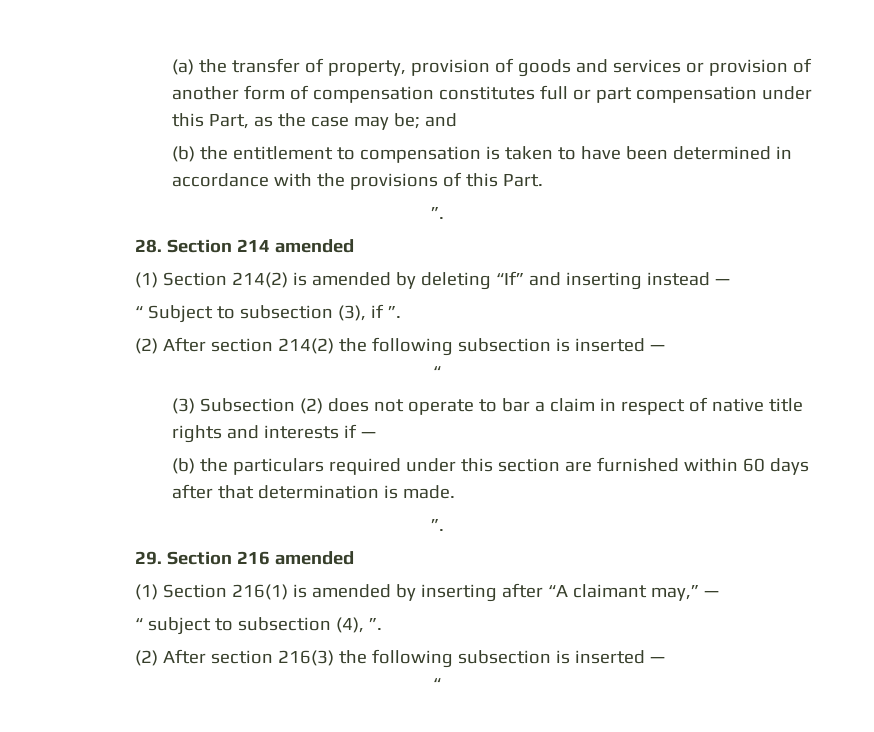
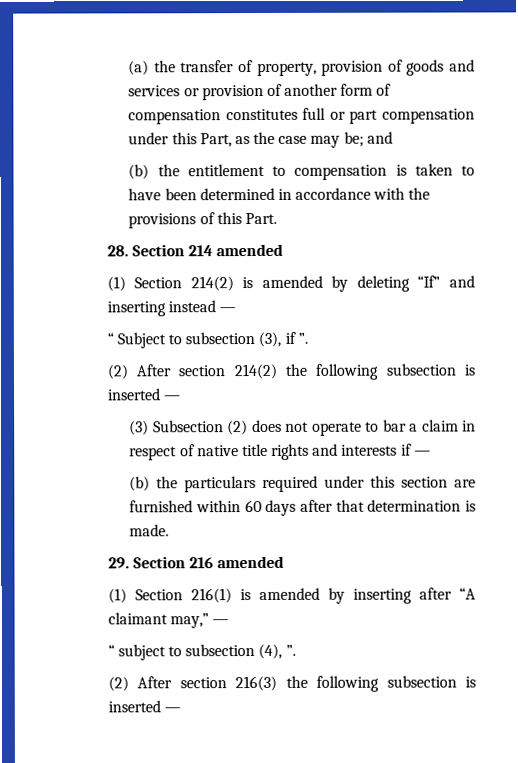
[430,207,444,219] // ”. -> (277, 218) none
[433,366,441,378] // “ -> (181, 398) none
[430,519,444,531] // ”. -> (170, 530) none
[433,678,441,690] // “ -> (181, 710) none

